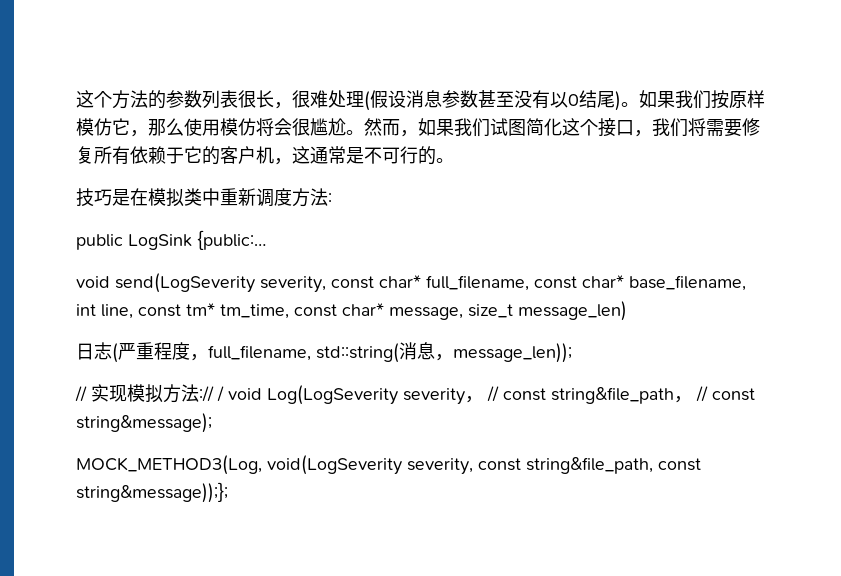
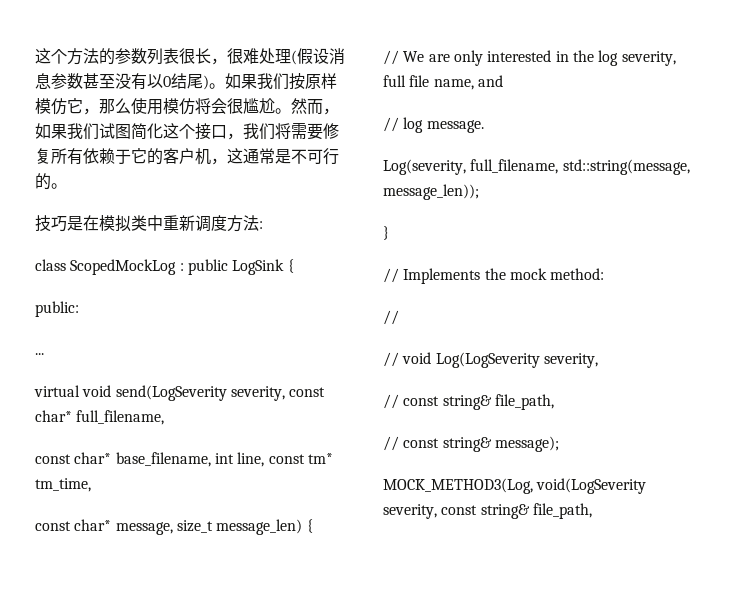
[76,230,266,250] public LogSink {public:… // -> [35,259,294,275] [35,301,79,317] [35,353,44,355] [34,385,80,397] class ScopedMockLog : public LogSink { // public: // ... // virtual
(529, 283) none -> (165, 417) //
(289, 311) none -> (91, 485) //
[76,342,453,363] // 日志(严重程度，full_filename, std::string(消息， -> [306,519,313,533] [383,50,676,66] [383,75,503,90] [383,117,484,133] [383,159,690,175] { // // We are only interested in the log severity, full file name, and // // log message. // Log(severity, full_filename, std::string(message,
[75,384,224,403] // // 实现模拟方法:// / -> [383,226,389,240] [383,268,605,284] [383,310,399,325] [383,352,399,367] // } // // Implements the mock method: // // // //
[403,386,755,405] [76,413,212,433] severity， // const string&file_path， // const string&message); -> [543,353,598,368] [383,394,554,410] [383,436,559,452] severity, // // const string& file_path, // // const string& message);
[526,457,701,474] [76,482,228,503] string&file_path, const string&message));}; -> [480,503,592,519] string& file_path,

